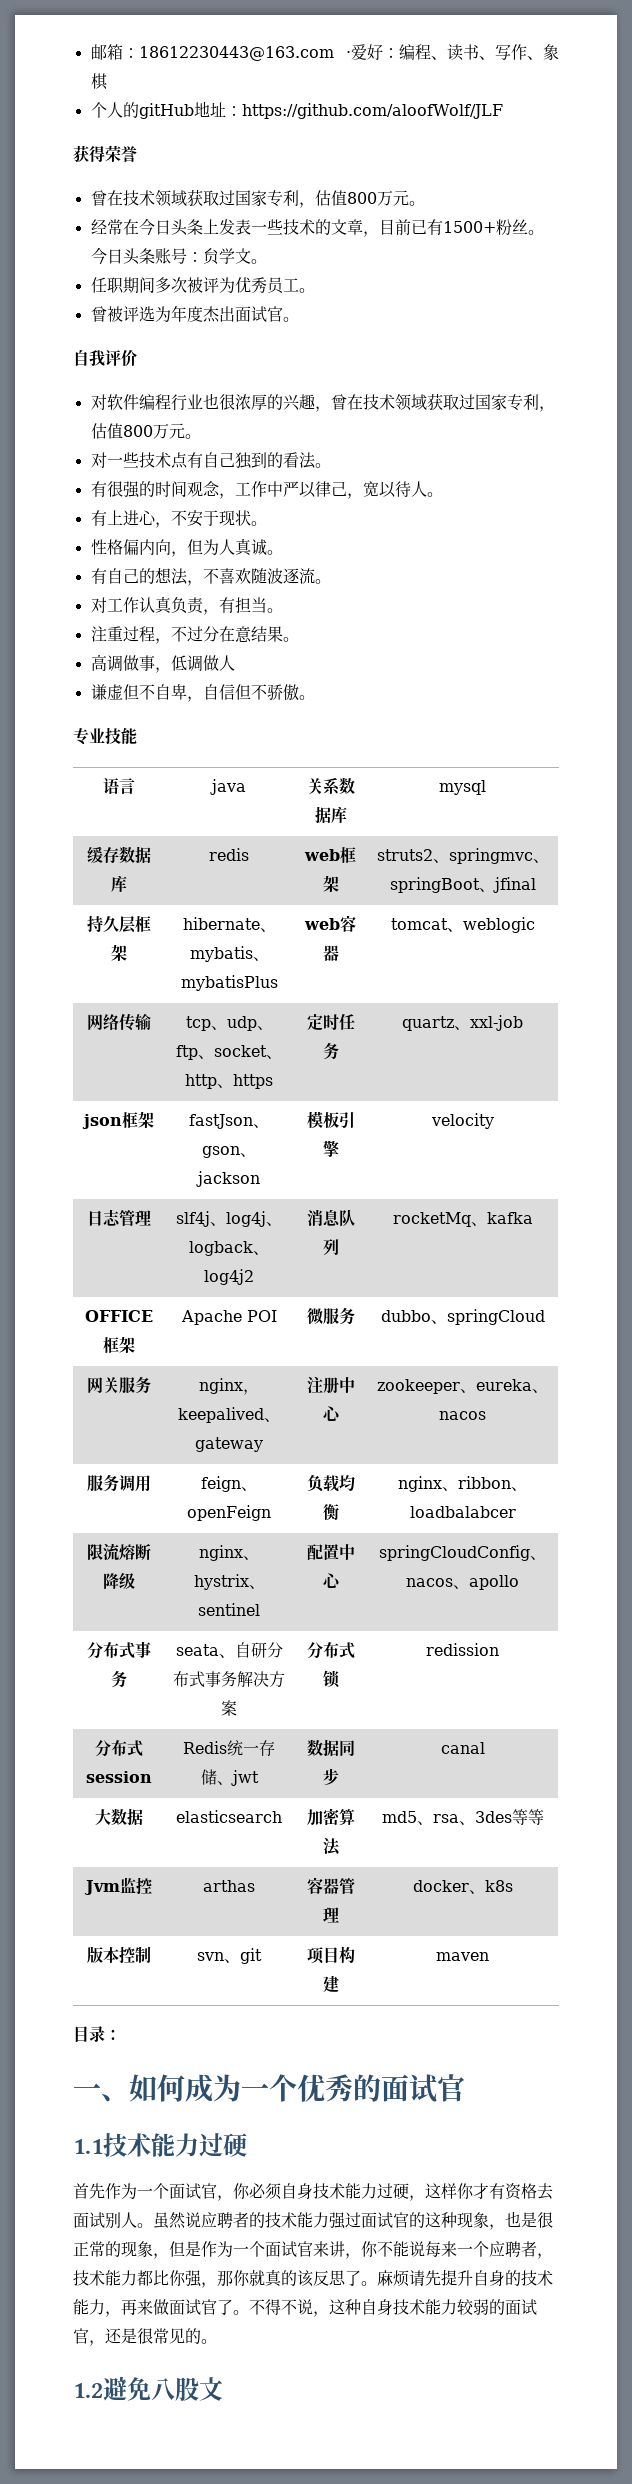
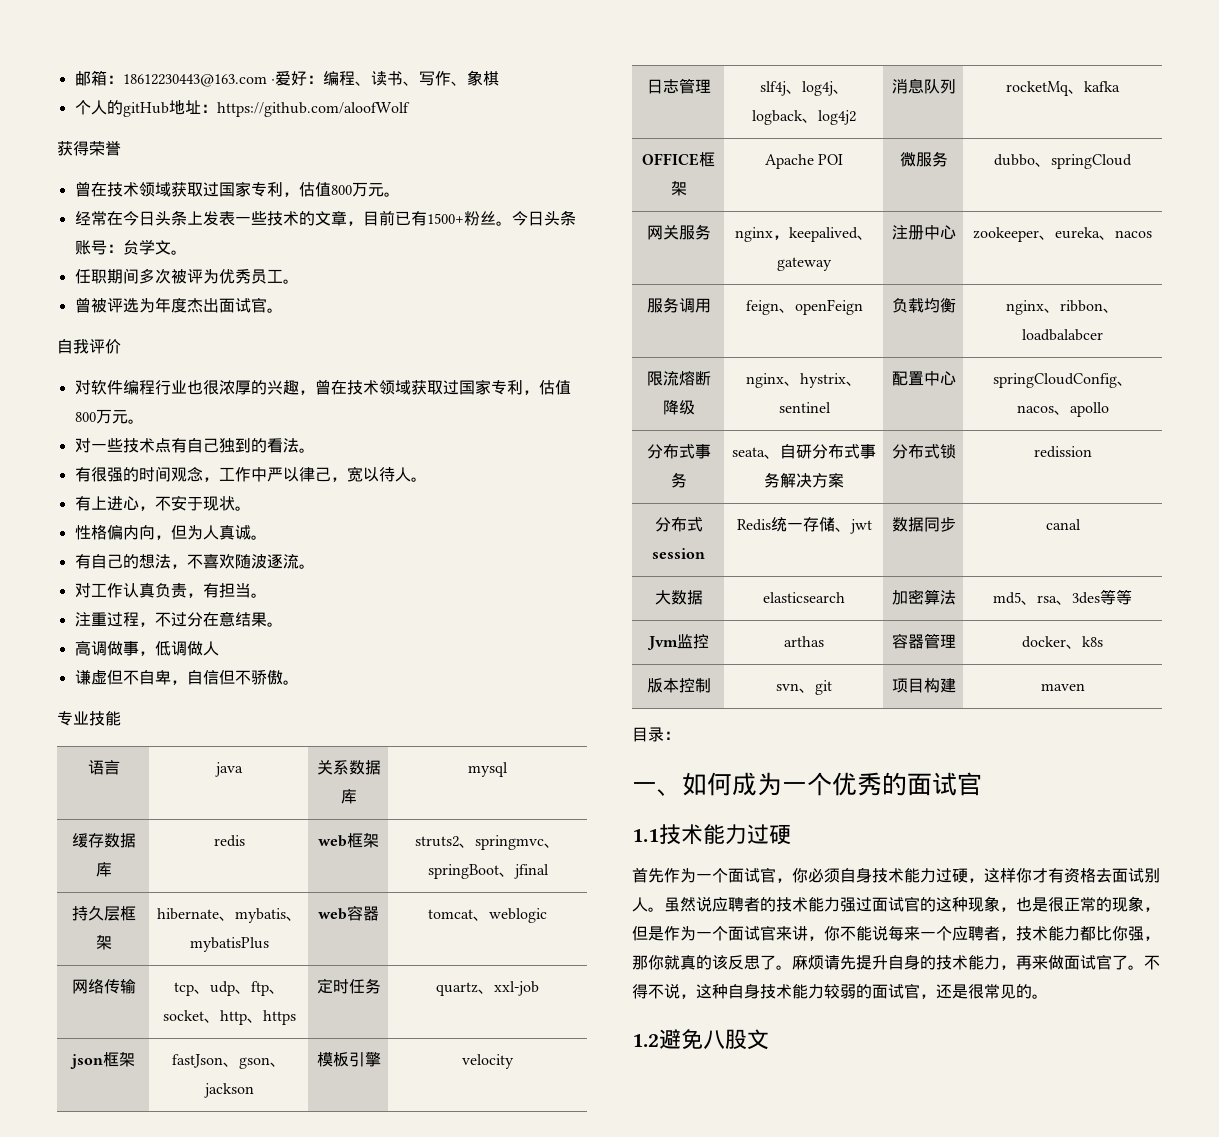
[241,103,503,119] https://github.com/aloofWolf/JLF -> [216,102,410,117] https://github.com/aloofWolf

